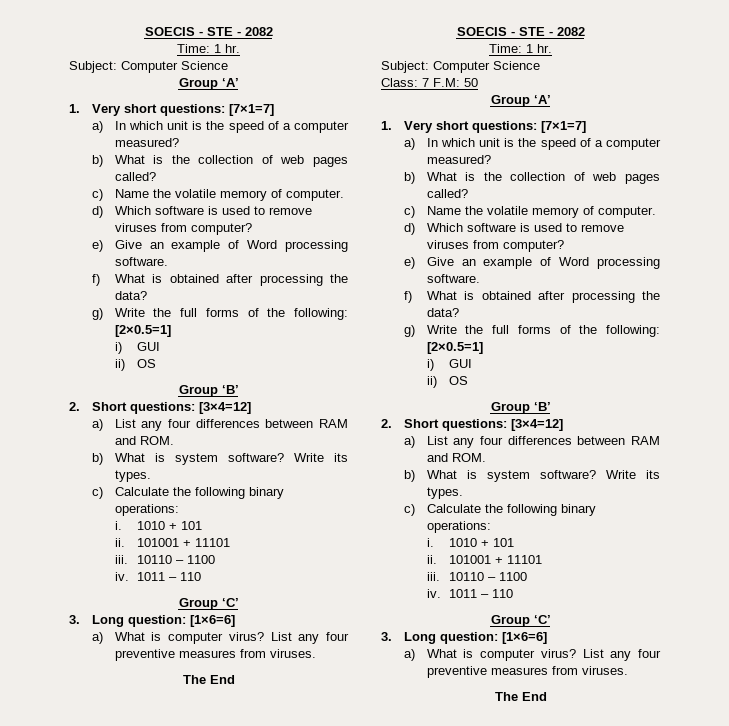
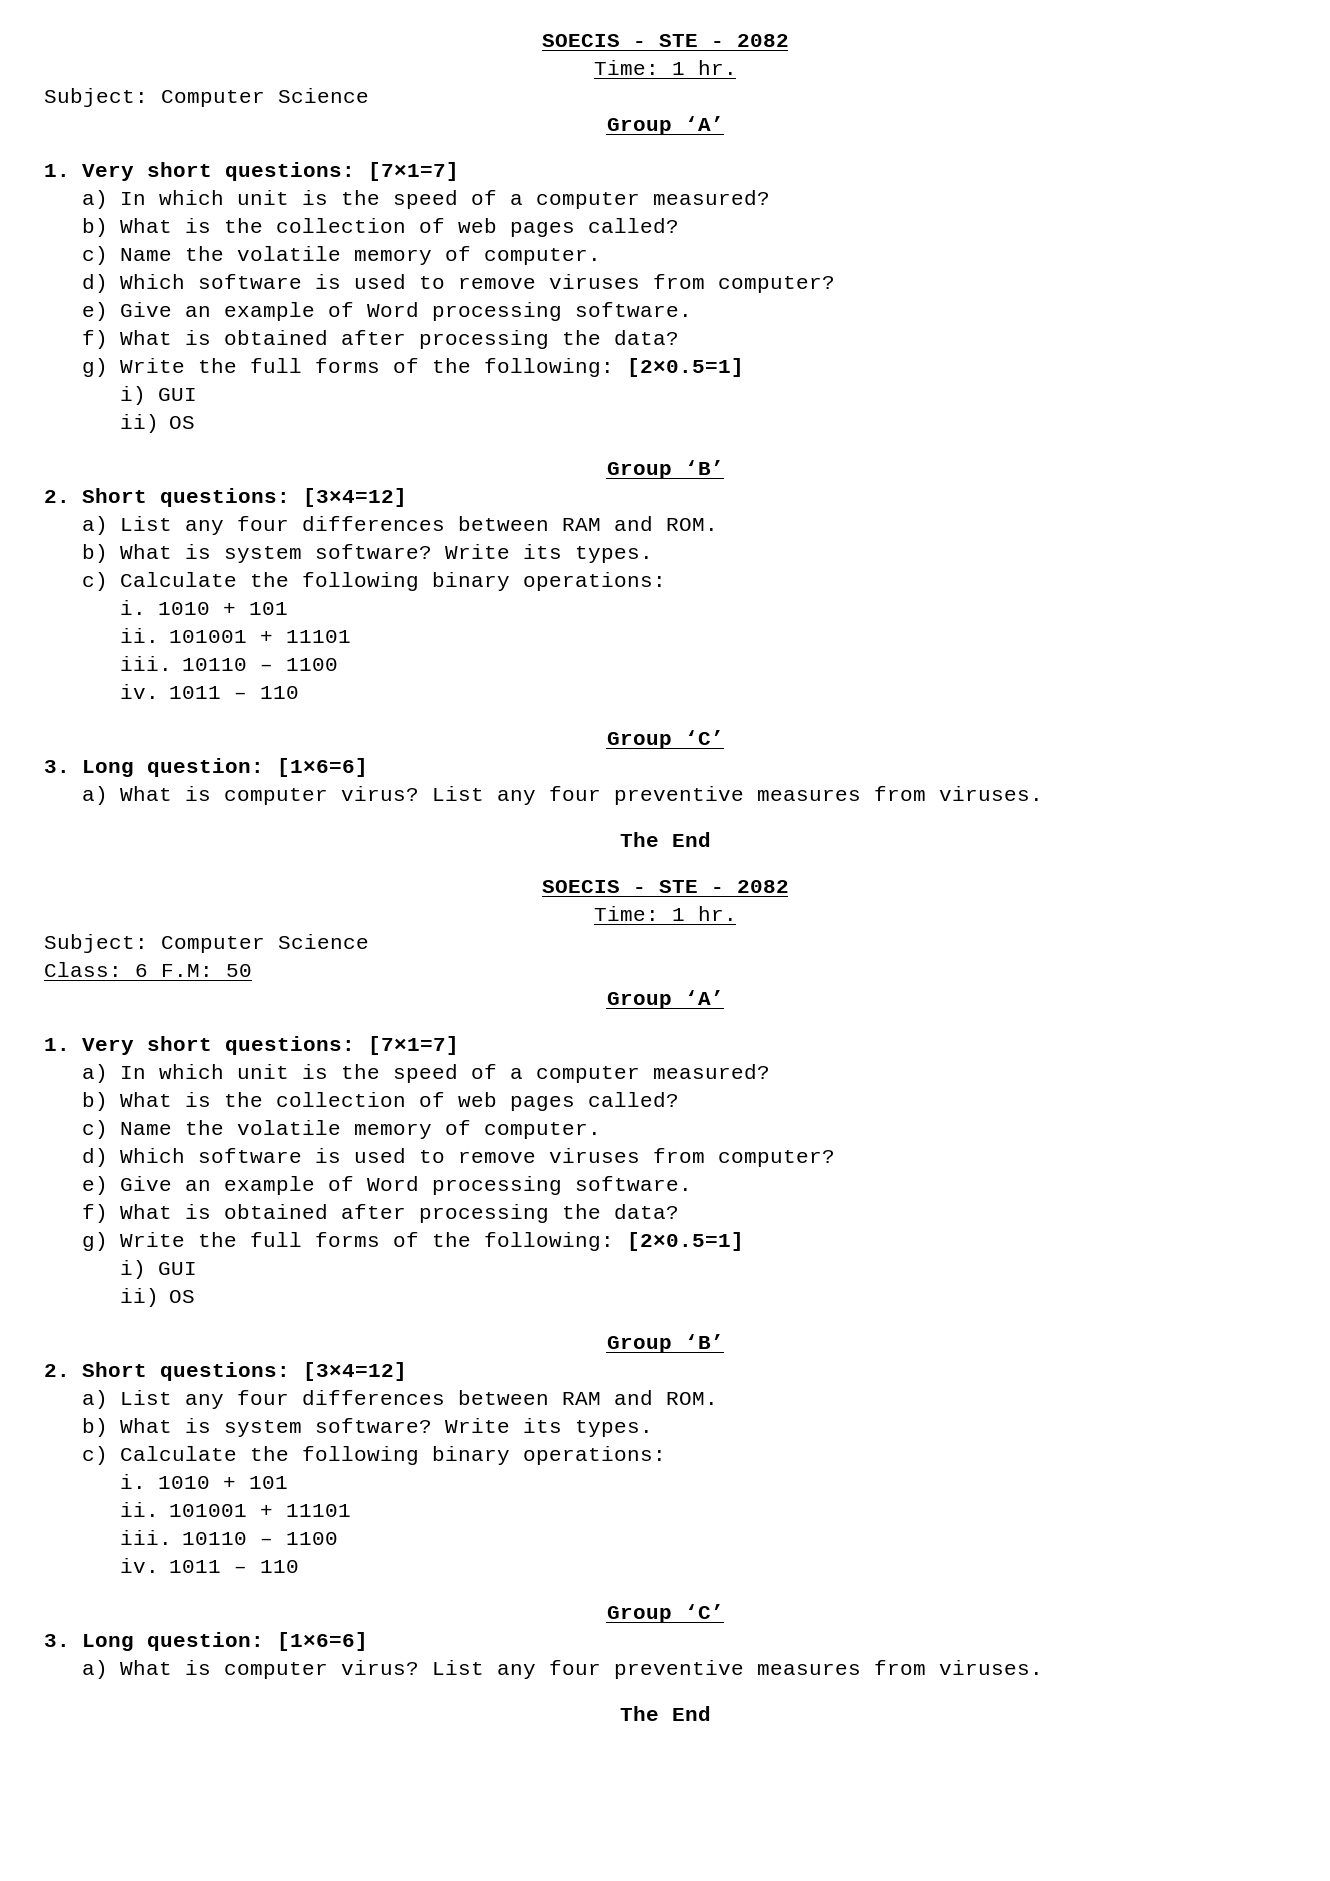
[422,78,429,87] 7 -> [135,964,148,977] 6

